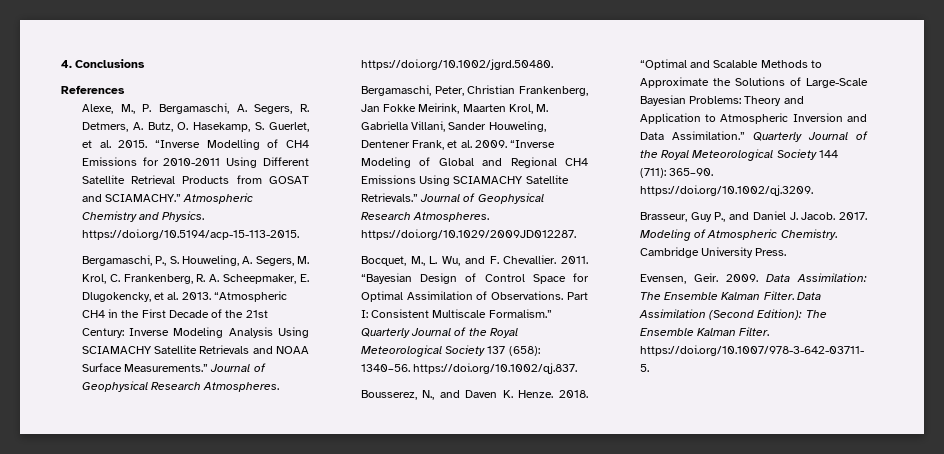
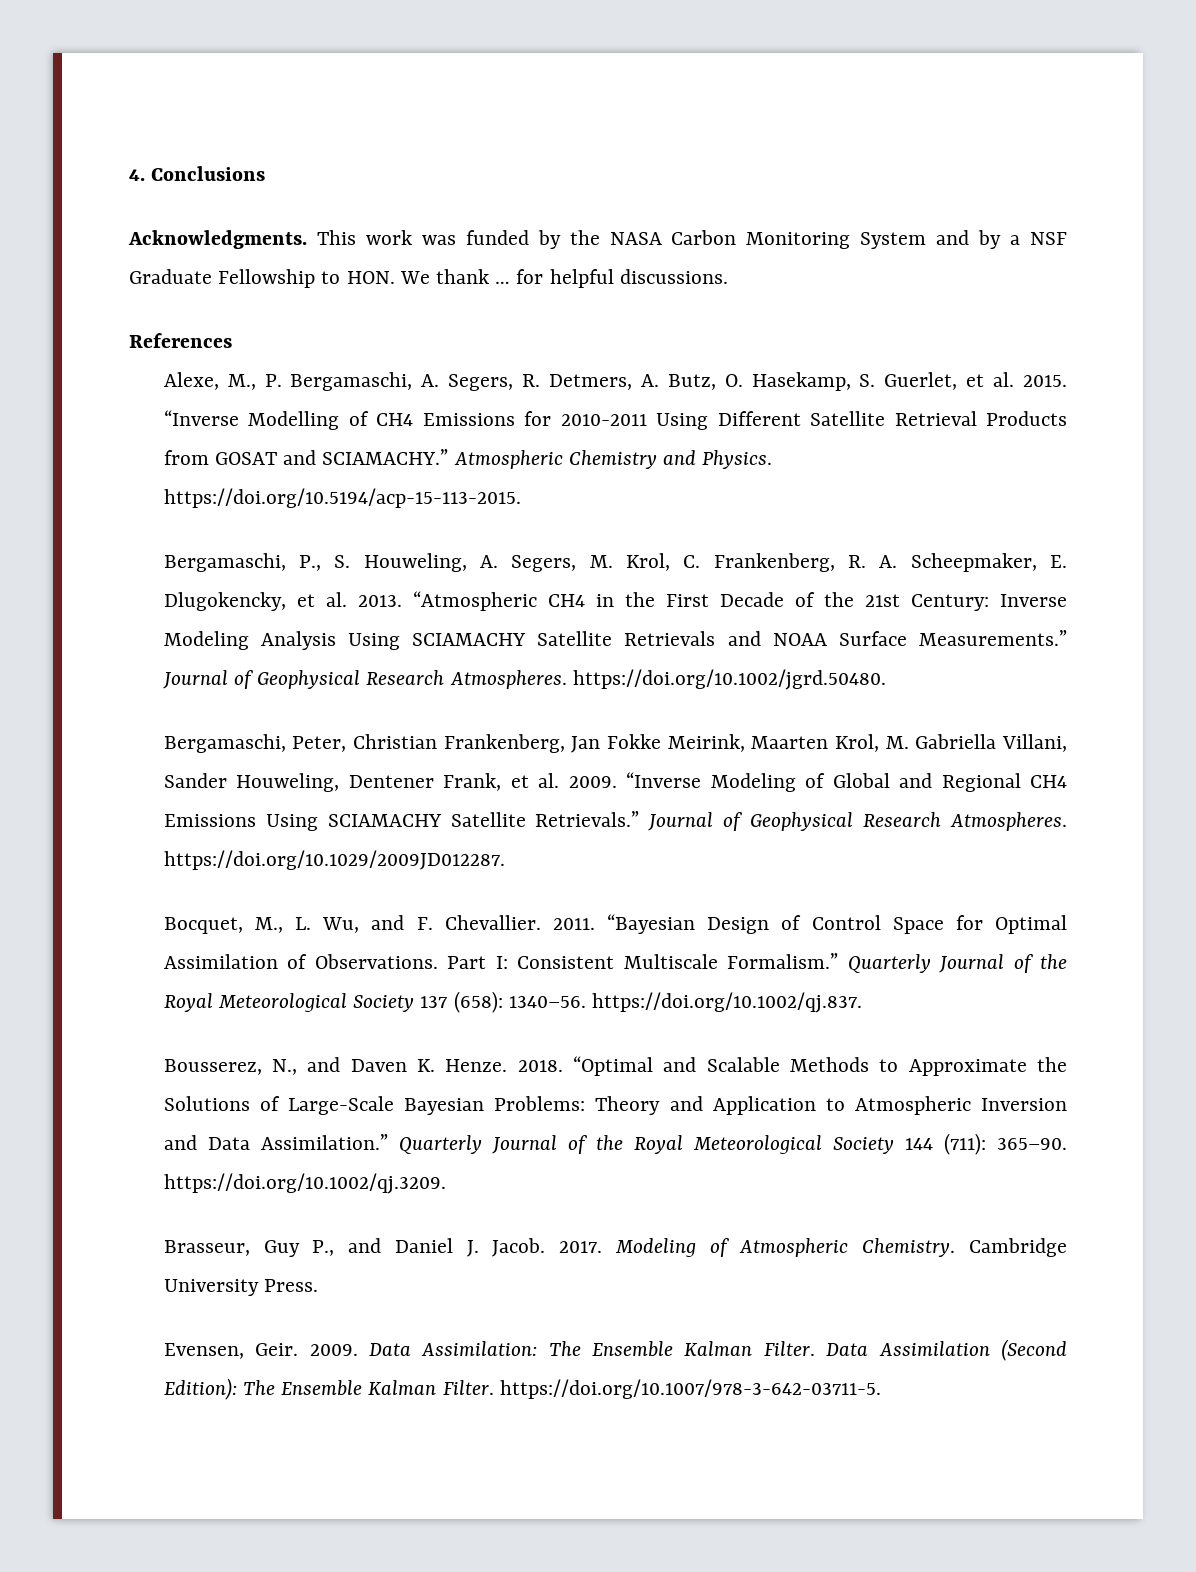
(146, 63) none -> [128,230,1067,249] [129,269,728,288] // Acknowledgments. This work was funded by the NASA Carbon Monitoring System and by a NSF Graduate Fellowship to HON. We thank … for helpful discussions.

